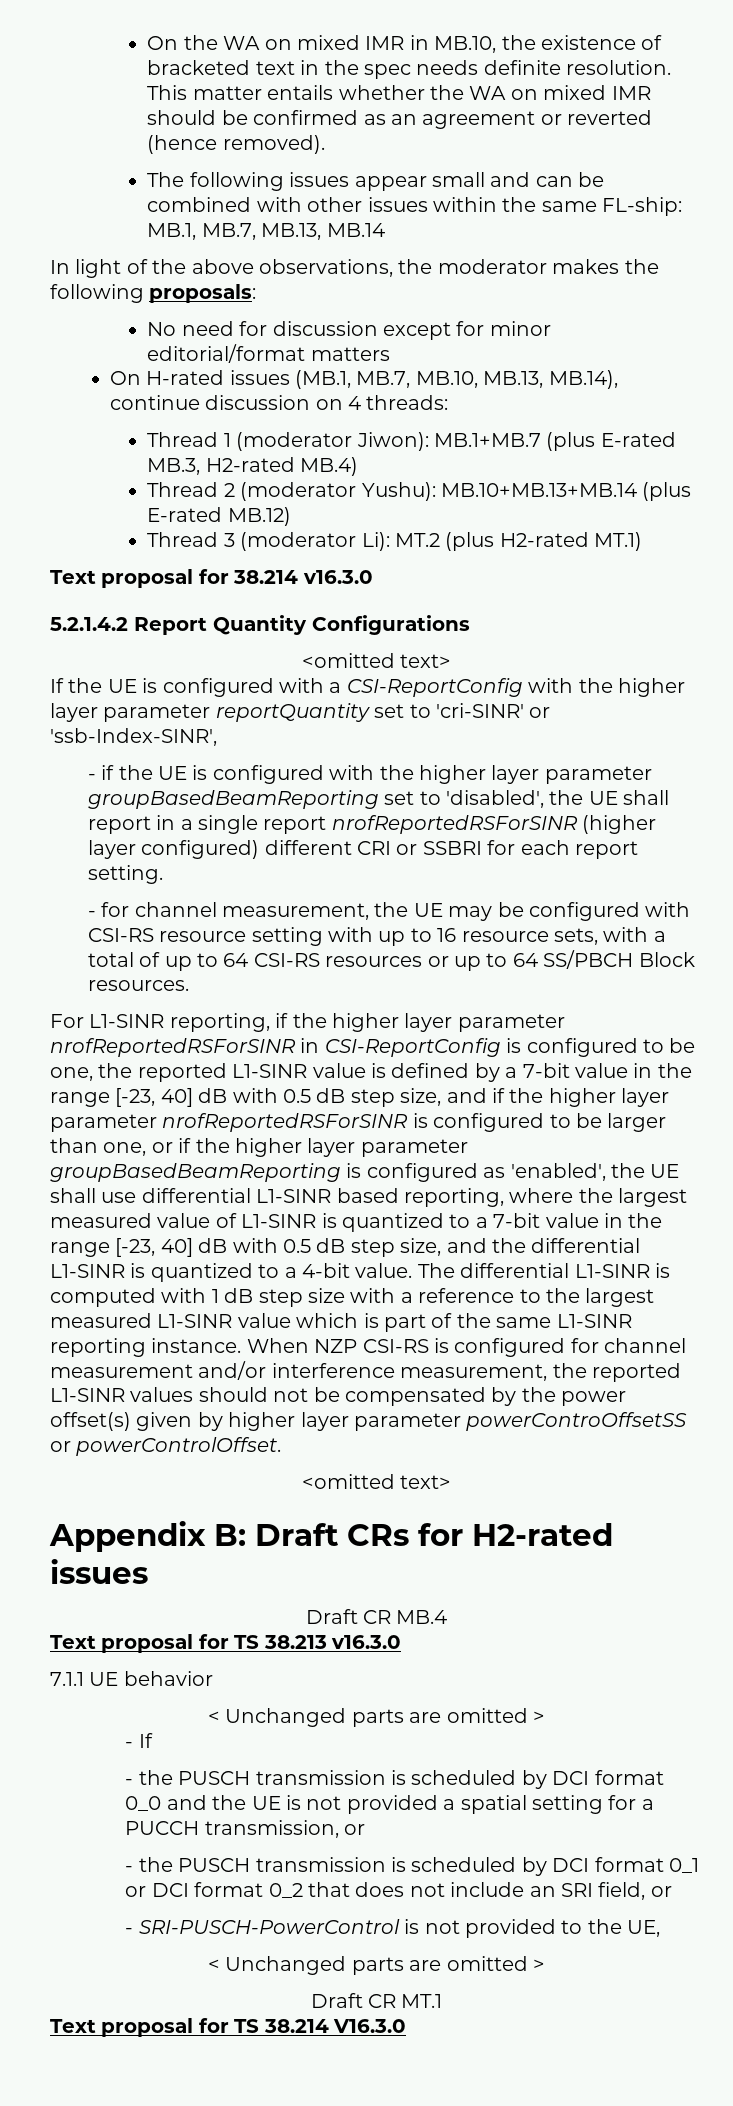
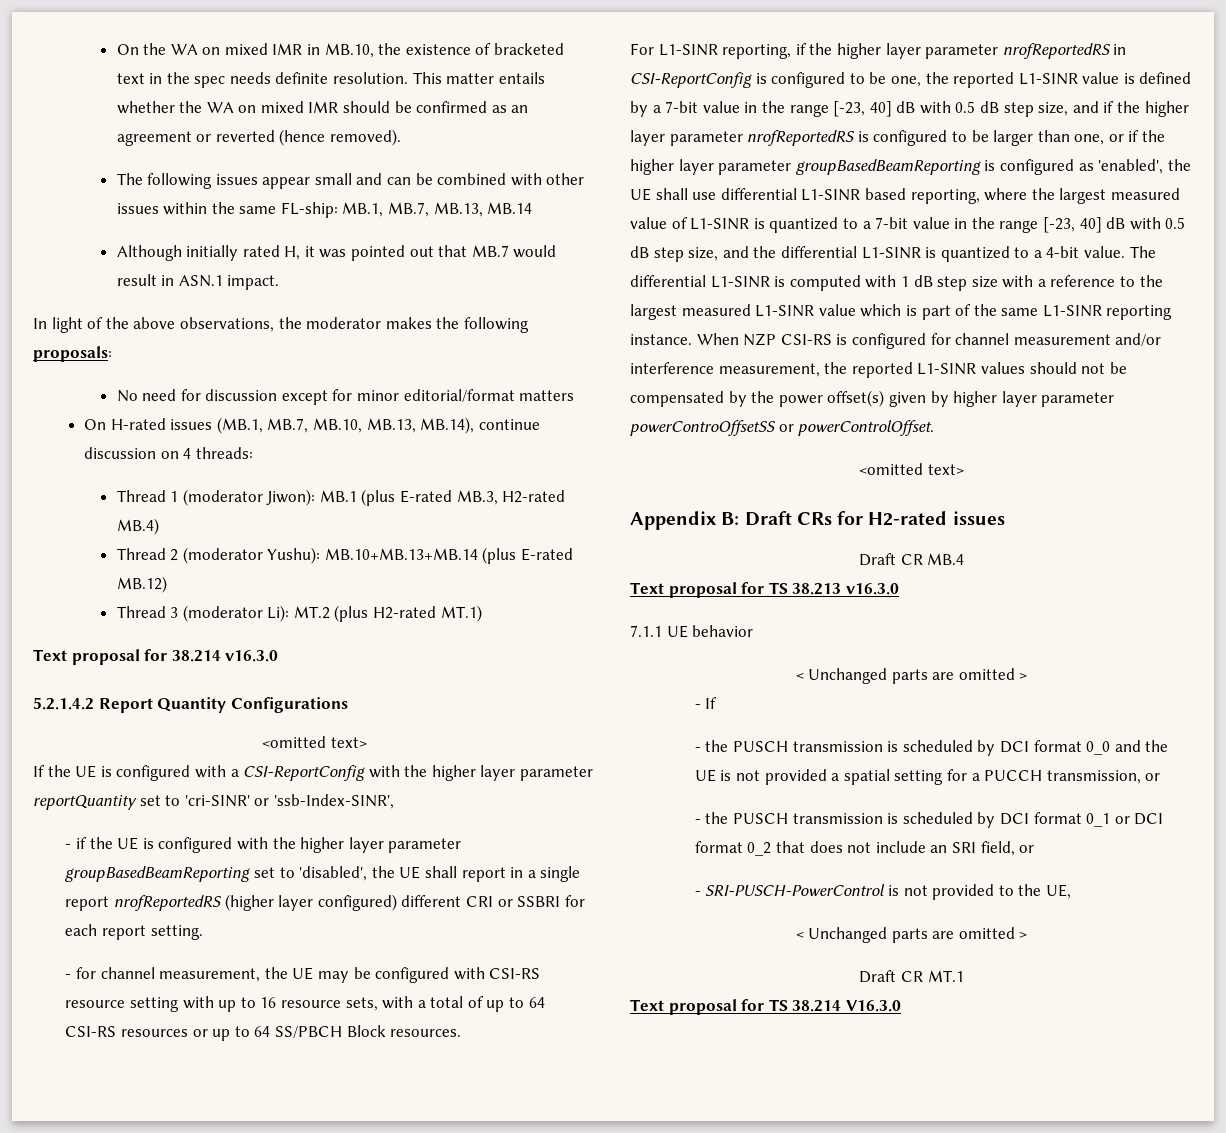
(385, 230) none -> [116,245,557,261] [116,274,280,290] // Although initially rated H, it was pointed out that MB.7 would result in ASN.1 impact.
[434,433,542,447] MB.1+MB.7 -> [319,490,357,502] MB.1
[331,815,578,834] nrofReportedRSForSINR -> [113,895,222,911] nrofReportedRS
[50,1038,296,1057] nrofReportedRSForSINR -> [1002,43,1111,59] nrofReportedRS
[162,1113,409,1132] nrofReportedRSForSINR -> [747,130,856,146] nrofReportedRS

